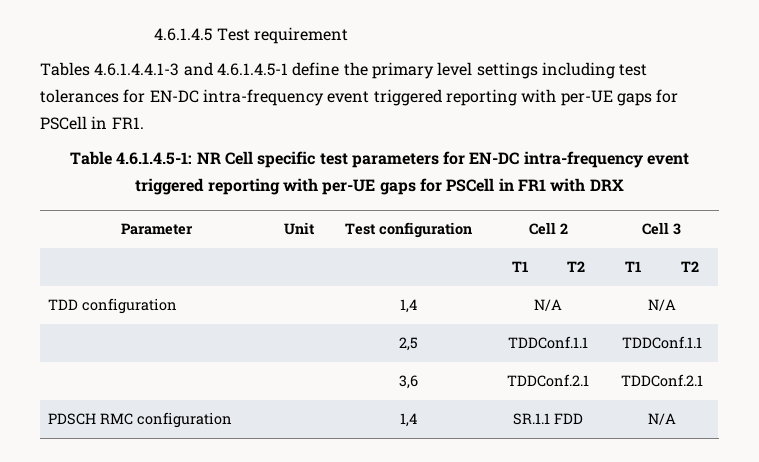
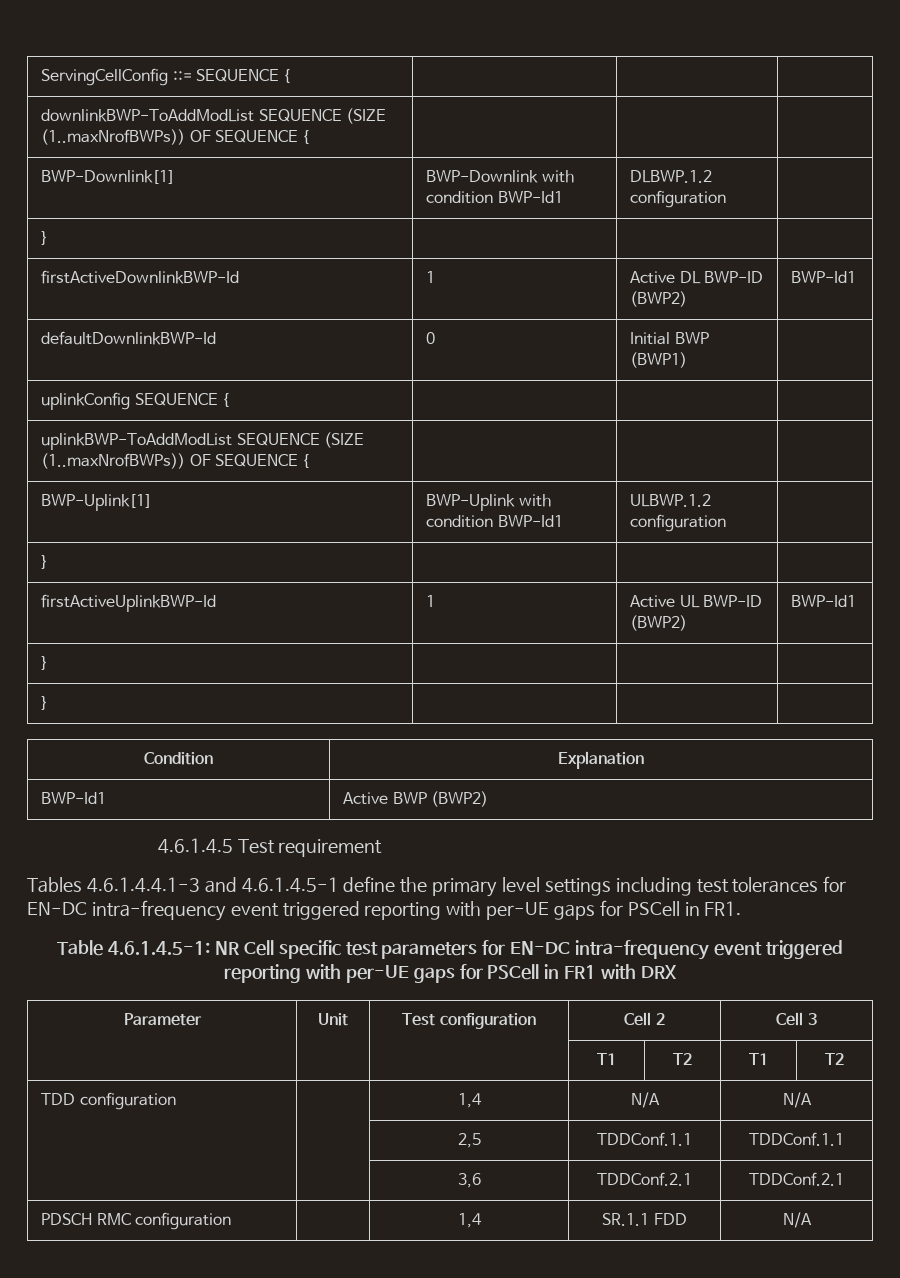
(154, 34) none -> [41,68,291,86] [41,108,386,124] [41,129,310,145] [41,170,176,184] [426,170,574,183] [426,191,563,204] [630,170,713,183] [630,190,727,208] [41,231,49,245] [41,270,240,284] [426,271,436,283] [630,271,764,284] [630,291,688,307] [791,271,857,283] [41,331,217,345] [426,332,436,344] [630,332,709,345] [630,352,688,368] [41,392,230,410] [41,432,364,450] [41,453,310,469] [41,494,153,511] [426,494,551,511] [426,515,563,528] [630,494,712,507] [630,514,727,532] [41,555,49,569] [41,594,217,612] [426,595,436,607] [630,595,763,608] [630,615,688,631] [791,595,857,607] [41,656,49,670] [41,696,49,710] [144,752,213,765] [558,751,644,769] [41,792,107,804] [343,791,489,807] ServingCellConfig ::= SEQUENCE { | | | // downlinkBWP-ToAddModList SEQUENCE (SIZE (1..maxNrofBWPs)) OF SEQUENCE { | | | // BWP-Downlink[1] | BWP-Downlink with condition BWP-Id1 | DLBWP.1.2 configuration | // } | | | // firstActiveDownlinkBWP-Id | 1 | Active DL BWP-ID (BWP2) | BWP-Id1 // defaultDownlinkBWP-Id | 0 | Initial BWP (BWP1) | // uplinkConfig SEQUENCE { | | | // uplinkBWP-ToAddModList SEQUENCE (SIZE (1..maxNrofBWPs)) OF SEQUENCE { | | | // BWP-Uplink[1] | BWP-Uplink with condition BWP-Id1 | ULBWP.1.2 configuration | // } | | | // firstActiveUplinkBWP-Id | 1 | Active UL BWP-ID (BWP2) | BWP-Id1 // } | | | // } | | | // Condition | Explanation // BWP-Id1 | Active BWP (BWP2) //

